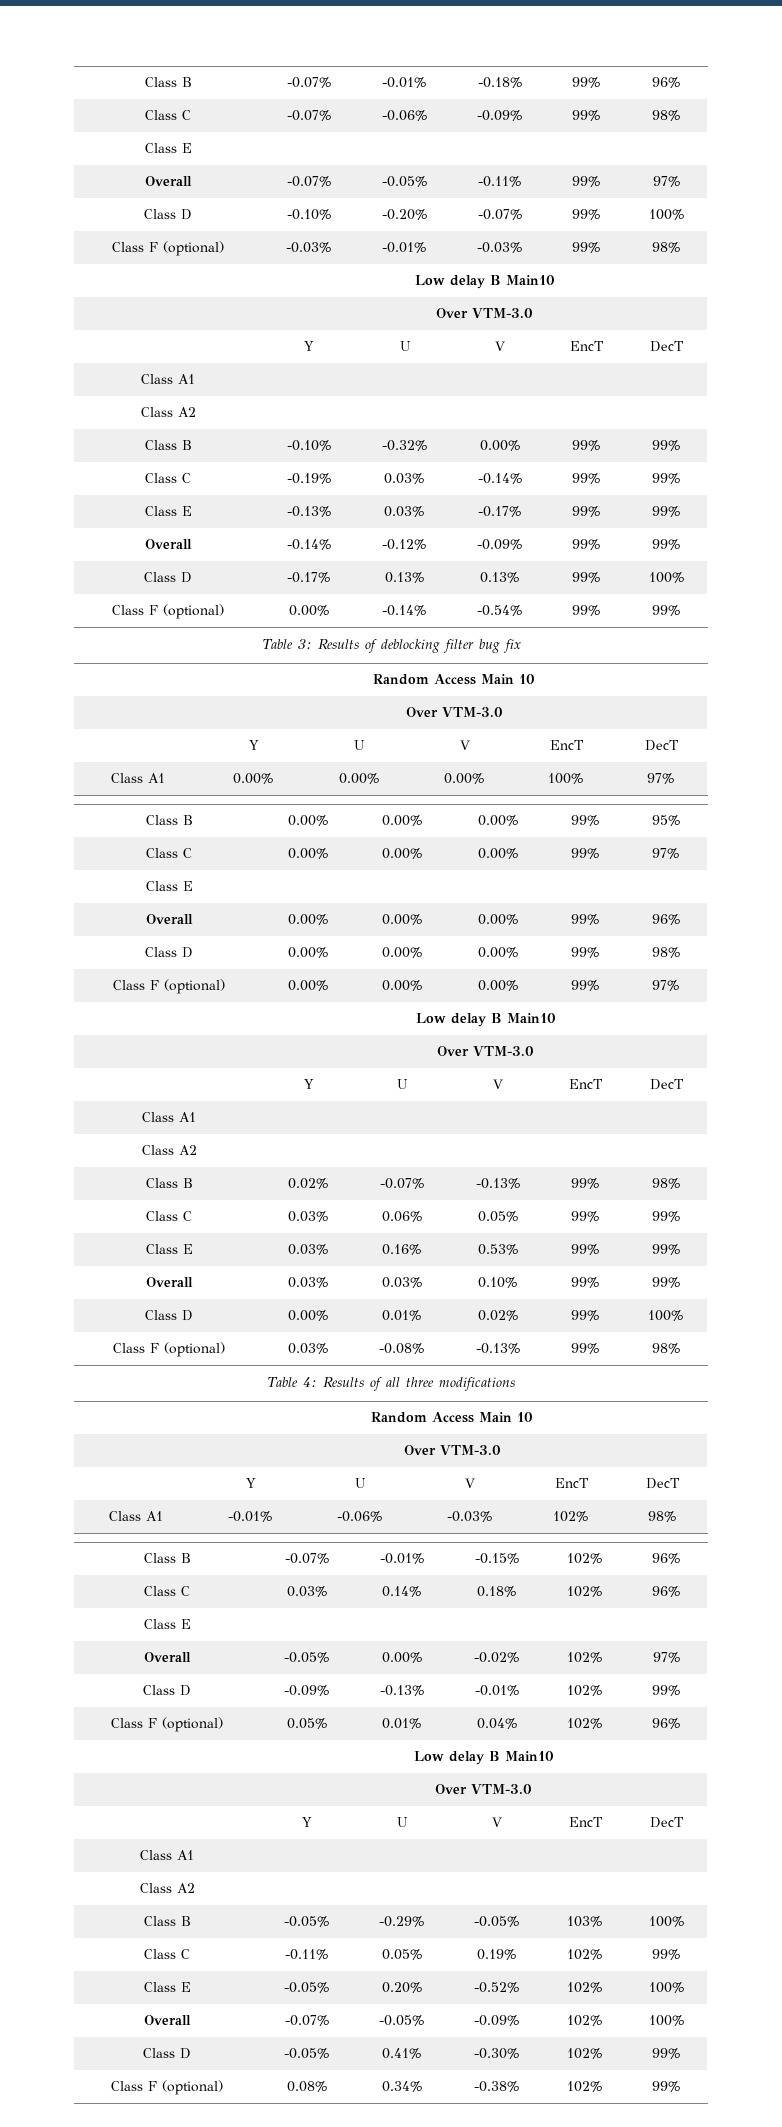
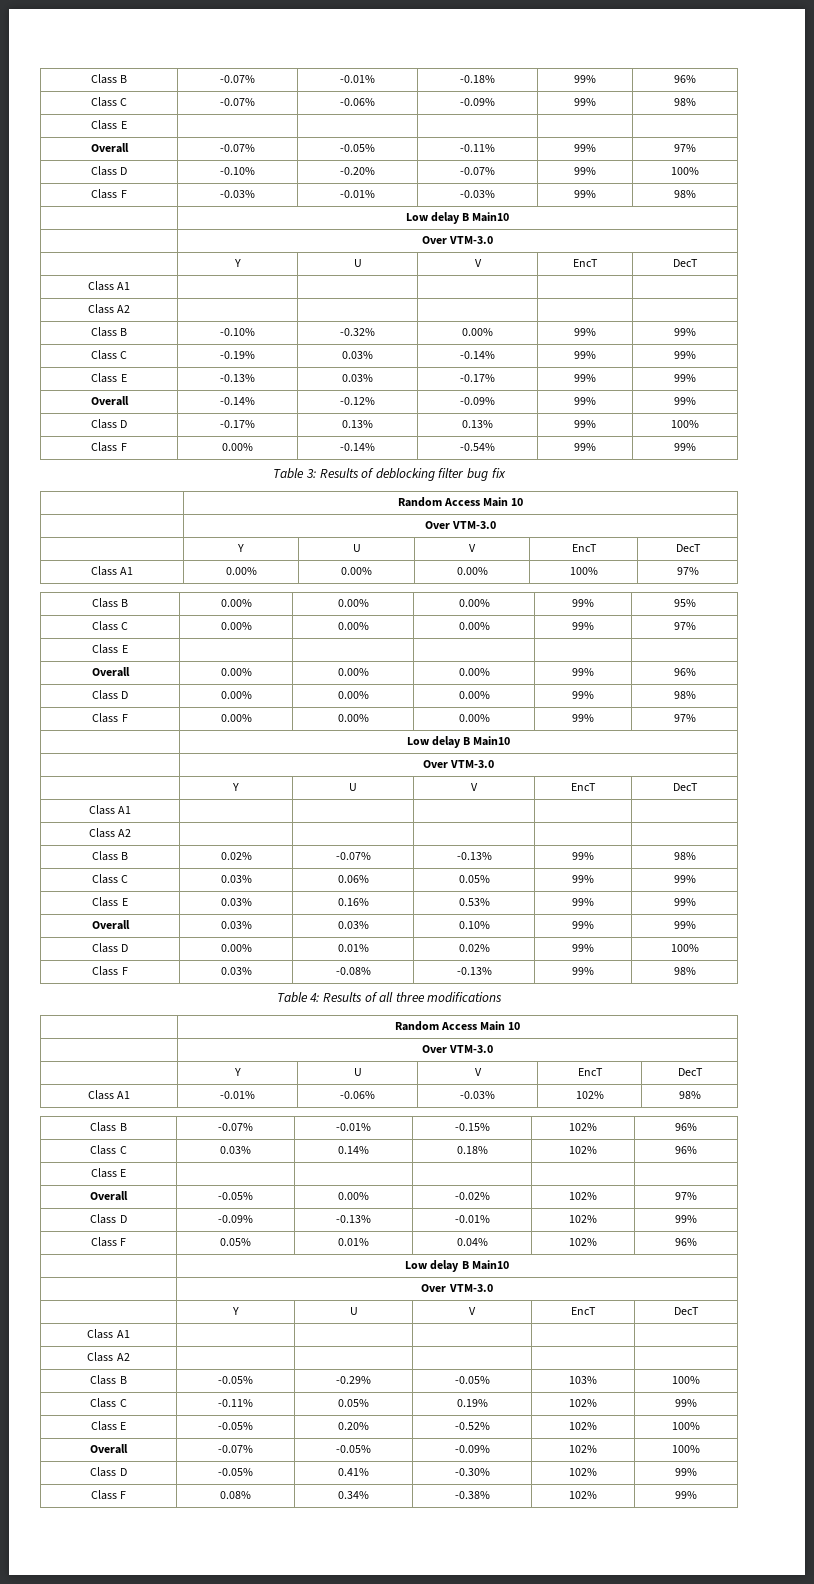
[163,241,224,256] (optional) -> (127, 194) none
[163,604,224,619] (optional) -> (127, 447) none
[164,979,225,994] (optional) -> (128, 718) none
[164,1342,225,1357] (optional) -> (128, 971) none
[162,1717,223,1732] (optional) -> (127, 1242) none
[162,2080,223,2095] (optional) -> (127, 1495) none

